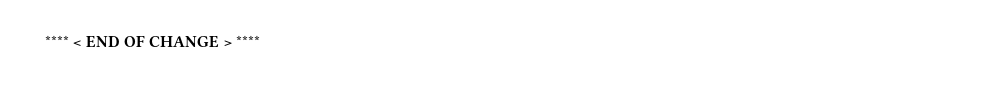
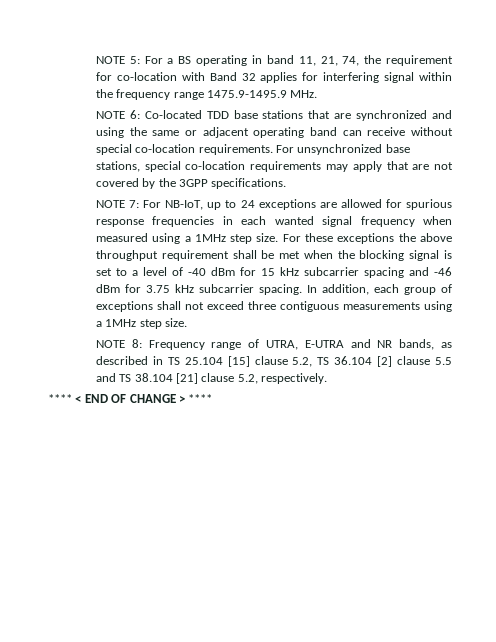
(45, 41) none -> [95,55,454,66] [95,72,453,83] [95,89,318,100] [95,110,453,121] [95,127,453,138] [95,144,410,155] [95,161,454,172] [95,178,287,189] [95,199,452,210] [95,216,452,227] [95,233,452,244] [95,250,452,261] [95,267,452,278] [95,284,452,295] [95,301,452,312] [95,318,188,329] [95,339,452,350] [95,356,452,367] [95,373,328,384] NOTE 5: For a BS operating in band 11, 21, 74, the requirement for co-location with Band 32 applies for interfering signal within the frequency range 1475.9-1495.9 MHz. // NOTE 6: Co-located TDD base stations that are synchronized and using the same or adjacent operating band can receive without special co-location requirements. For unsynchronized base stations, special co-location requirements may apply that are not covered by the 3GPP specifications. // NOTE 7: For NB-IoT, up to 24 exceptions are allowed for spurious response frequencies in each wanted signal frequency when measured using a 1MHz step size. For these exceptions the above throughput requirement shall be met when the blocking signal is set to a level of -40 dBm for 15 kHz subcarrier spacing and -46 dBm for 3.75 kHz subcarrier spacing. In addition, each group of exceptions shall not exceed three contiguous measurements using a 1MHz step size. // NOTE 8: Frequency range of UTRA, E-UTRA and NR bands, as described in TS 25.104 [15] clause 5.2, TS 36.104 [2] clause 5.5 and TS 38.104 [21] clause 5.2, respectively. //

